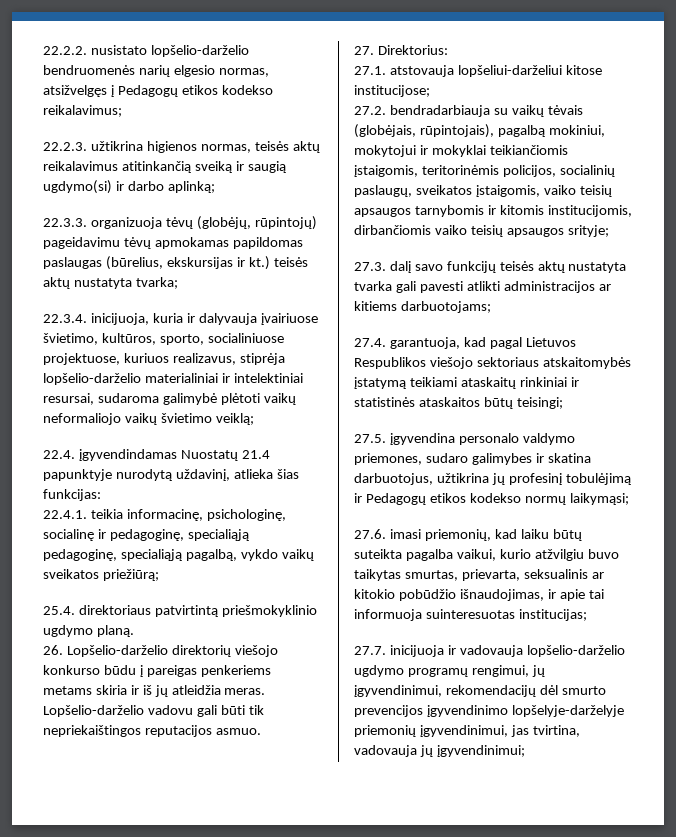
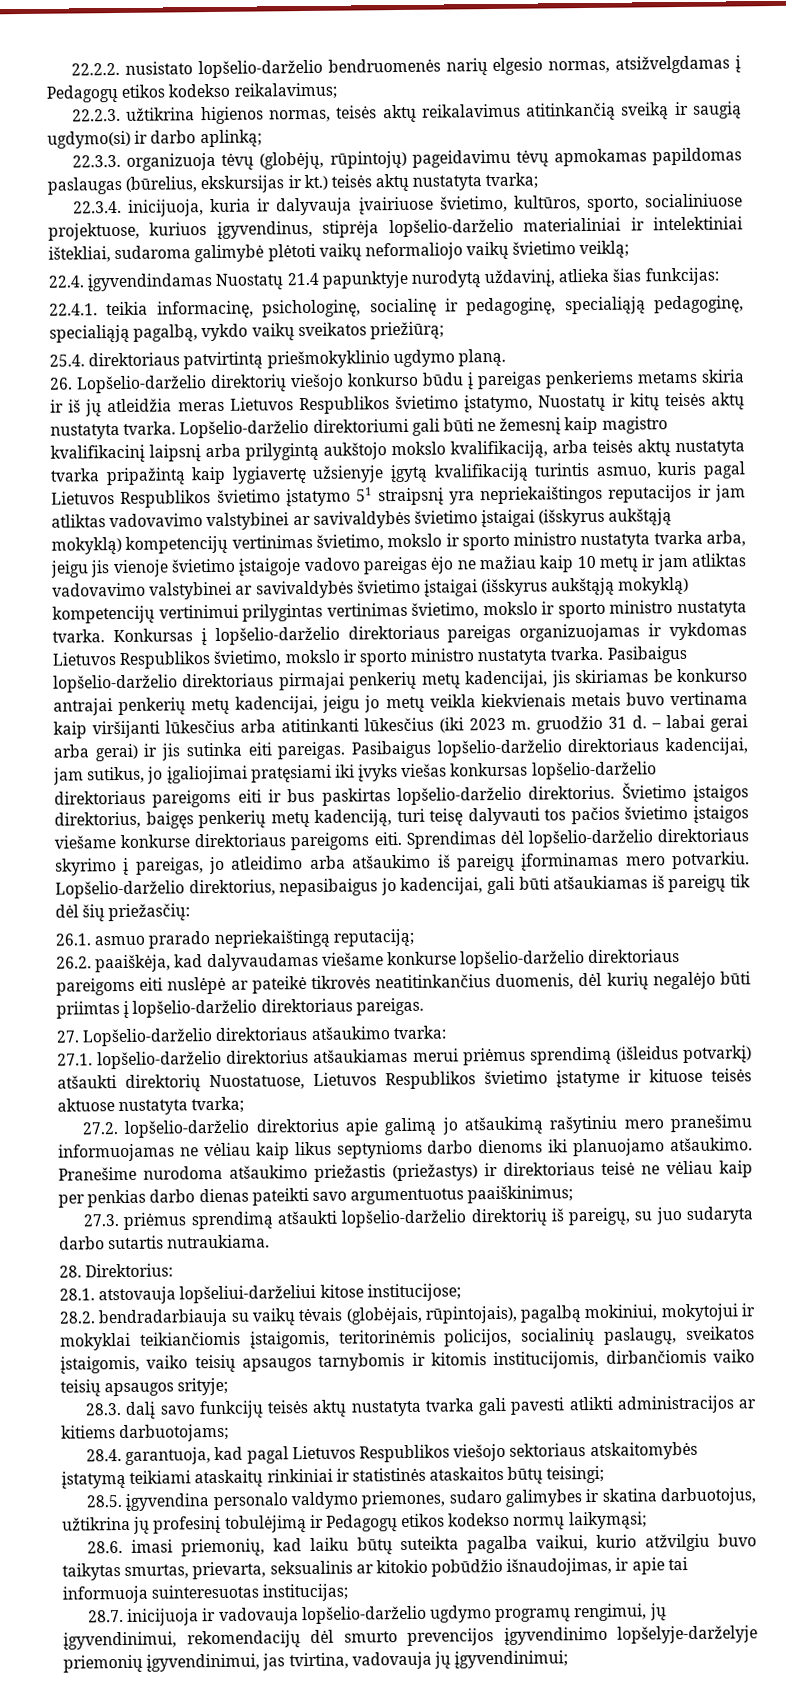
[43,85,107,97] atsižvelgęs -> [615,55,731,74] atsižvelgdamas
[172,353,236,365] realizavus, -> [216,220,313,239] įgyvendinus,
[43,393,94,405] resursai, -> [48,246,111,263] ištekliai,
[224,688,266,695] [43,705,264,717] [43,725,261,737] [354,46,374,55] meras. Lopšelio-darželio vadovu gali būti tik nepriekaištingos reputacijos asmuo. // 27. -> [177,392,746,415] [50,416,668,440] [50,439,745,463] [50,461,747,486] [51,484,746,508] [51,508,673,531] [51,530,746,555] [50,553,747,578] [52,576,690,600] [52,600,747,624] [52,622,747,646] [52,645,688,669] [53,668,749,693] [53,691,748,716] [53,714,748,739] [53,737,748,762] [53,761,657,785] [54,781,749,808] [54,805,749,829] [54,828,749,851] [55,851,751,876] [55,874,752,899] [55,903,191,922] [55,928,415,949] [56,949,681,973] [56,971,751,996] [56,997,424,1019] [56,1025,446,1047] [57,1045,752,1070] [57,1068,752,1092] [57,1096,245,1116] [82,1114,752,1138] [58,1137,753,1162] [58,1160,753,1182] [58,1185,574,1208] [83,1206,753,1230] [59,1234,271,1250] [59,1265,82,1278] meras Lietuvos Respublikos švietimo įstatymo, Nuostatų ir kitų teisės aktų nustatyta tvarka. Lopšelio-darželio direktoriumi gali būti ne žemesnį kaip magistro kvalifikacinį laipsnį arba prilygintą aukštojo mokslo kvalifikaciją, arba teisės aktų nustatyta tvarka pripažintą kaip lygiavertę užsienyje įgytą kvalifikaciją turintis asmuo, kuris pagal Lietuvos Respublikos švietimo įstatymo 51 straipsnį yra nepriekaištingos reputacijos ir jam atliktas vadovavimo valstybinei ar savivaldybės švietimo įstaigai (išskyrus aukštąją mokyklą) kompetencijų vertinimas švietimo, mokslo ir sporto ministro nustatyta tvarka arba, jeigu jis vienoje švietimo įstaigoje vadovo pareigas ėjo ne mažiau kaip 10 metų ir jam atliktas vadovavimo valstybinei ar savivaldybės švietimo įstaigai (išskyrus aukštąją mokyklą) kompetencijų vertinimui prilygintas vertinimas švietimo, mokslo ir sporto ministro nustatyta tvarka. Konkursas į lopšelio-darželio direktoriaus pareigas organizuojamas ir vykdomas Lietuvos Respublikos švietimo, mokslo ir sporto ministro nustatyta tvarka. Pasibaigus lopšelio-darželio direktoriaus pirmajai penkerių metų kadencijai, jis skiriamas be konkurso antrajai penkerių metų kadencijai, jeigu jo metų veikla kiekvienais metais buvo vertinama kaip viršijanti lūkesčius arba atitinkanti lūkesčius (iki 2023 m. gruodžio 31 d. – labai gerai arba gerai) ir jis sutinka eiti pareigas. Pasibaigus lopšelio-darželio direktoriaus kadencijai, jam sutikus, jo įgaliojimai pratęsiami iki įvyks viešas konkursas lopšelio-darželio direktoriaus pareigoms eiti ir bus paskirtas lopšelio-darželio direktorius. Švietimo įstaigos direktorius, baigęs penkerių metų kadenciją, turi teisę dalyvauti tos pačios švietimo įstaigos viešame konkurse direktoriaus pareigoms eiti. Sprendimas dėl lopšelio-darželio direktoriaus skyrimo į pareigas, jo atleidimo arba atšaukimo iš pareigų įforminamas mero potvarkiu. Lopšelio-darželio direktorius, nepasibaigus jo kadencijai, gali būti atšaukiamas iš pareigų tik dėl šių priežasčių: // 26.1. asmuo prarado nepriekaištingą reputaciją; // 26.2. paaiškėja, kad dalyvaudamas viešame konkurse lopšelio-darželio direktoriaus pareigoms eiti nuslėpė ar pateikė tikrovės neatitinkančius duomenis, dėl kurių negalėjo būti priimtas į lopšelio-darželio direktoriaus pareigas. // 27. Lopšelio-darželio direktoriaus atšaukimo tvarka: // 27.1. lopšelio-darželio direktorius atšaukiamas merui priėmus sprendimą (išleidus potvarkį) atšaukti direktorių Nuostatuose, Lietuvos Respublikos švietimo įstatyme ir kituose teisės aktuose nustatyta tvarka; // 27.2. lopšelio-darželio direktorius apie galimą jo atšaukimą rašytiniu mero pranešimu informuojamas ne vėliau kaip likus septynioms darbo dienoms iki planuojamo atšaukimo. Pranešime nurodoma atšaukimo priežastis (priežastys) ir direktoriaus teisė ne vėliau kaip per penkias darbo dienas pateikti savo argumentuotus paaiškinimus; // 27.3. priėmus sprendimą atšaukti lopšelio-darželio direktorių iš pareigų, su juo sudaryta darbo sutartis nutraukiama. // 28.
[354,66,386,75] 27.1. -> [59,1288,95,1301] 28.1.
[354,106,386,115] 27.2. -> [59,1311,96,1324] 28.2.
[354,262,386,271] 27.3. -> [85,1403,122,1416] 28.3.
[354,338,386,347] 27.4. -> [86,1449,123,1462] 28.4.
[354,434,386,443] 27.5. -> [86,1495,123,1508] 28.5.
[354,529,386,539] 27.6. -> [87,1541,124,1554] 28.6.
[354,646,386,655] 27.7. -> [88,1610,125,1623] 28.7.

